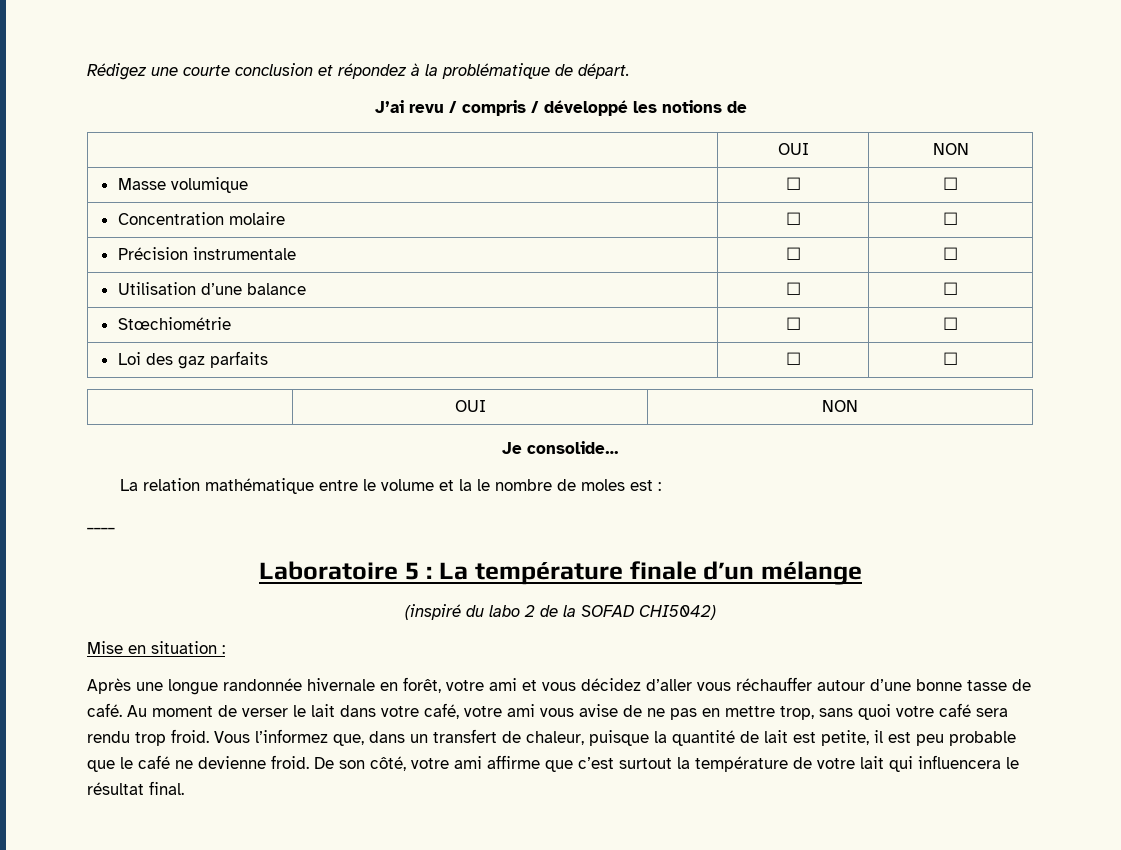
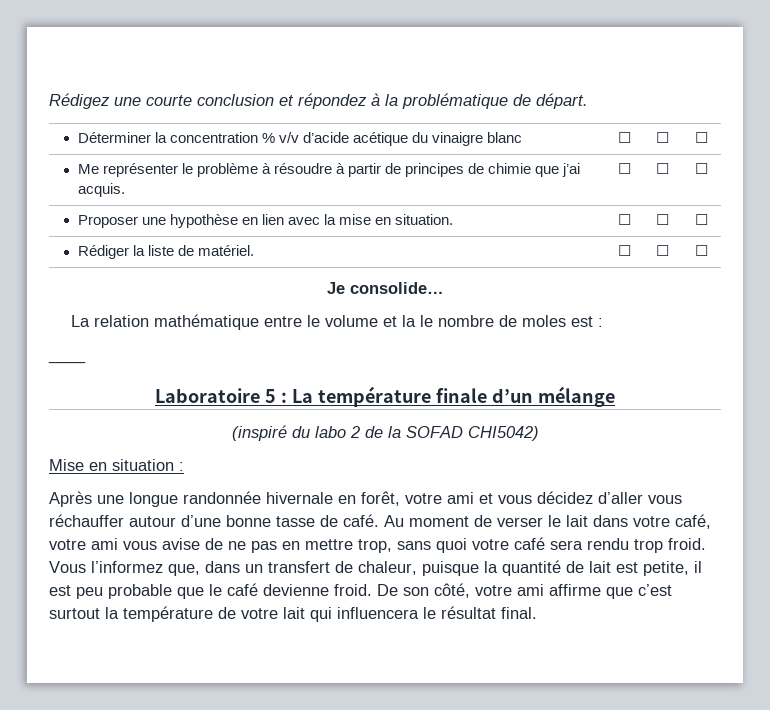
[374,100,747,116] [777,143,809,155] [932,143,969,155] [117,177,248,193] [785,177,801,190] [943,177,958,190] [117,212,285,225] [785,212,801,225] [943,212,958,225] [117,247,296,260] [785,247,801,260] [943,247,958,260] [117,282,306,295] [785,282,801,295] [943,282,958,295] [117,317,231,330] [785,317,801,330] [943,317,958,330] [117,351,268,369] [785,352,801,365] [943,352,958,365] [454,400,486,412] [822,400,858,412] // J’ai revu / compris / développé les notions de // | OUI | NON // Masse volumique | ☐ | ☐ // Concentration molaire | ☐ | ☐ // Précision instrumentale | ☐ | ☐ // Utilisation d’une balance | ☐ | ☐ // Stœchiométrie | ☐ | ☐ // Loi des gaz parfaits | ☐ | ☐ // | OUI | NON -> [77,132,523,146] [617,132,631,143] [656,132,669,143] [694,132,708,143] [77,163,581,177] [77,183,125,197] [617,163,631,174] [656,163,669,174] [694,163,708,174] [77,214,454,228] [617,214,631,225] [656,214,669,225] [694,214,708,225] [77,245,254,259] [617,245,631,256] [656,245,669,256] [694,245,708,256] // Déterminer la concentration % v/v d’acide acétique du vinaigre blanc | ☐ | ☐ | ☐ // Me représenter le problème à résoudre à partir de principes de chimie que j’ai acquis. | ☐ | ☐ | ☐ // Proposer une hypothèse en lien avec la mise en situation. | ☐ | ☐ | ☐ // Rédiger la liste de matériel. | ☐ | ☐ | ☐
[175,760,193,769] ne -> (258, 589) none

